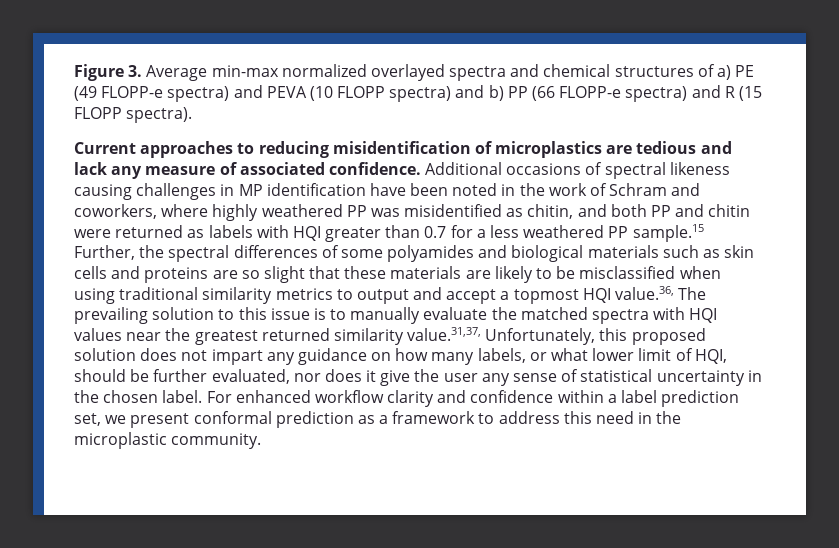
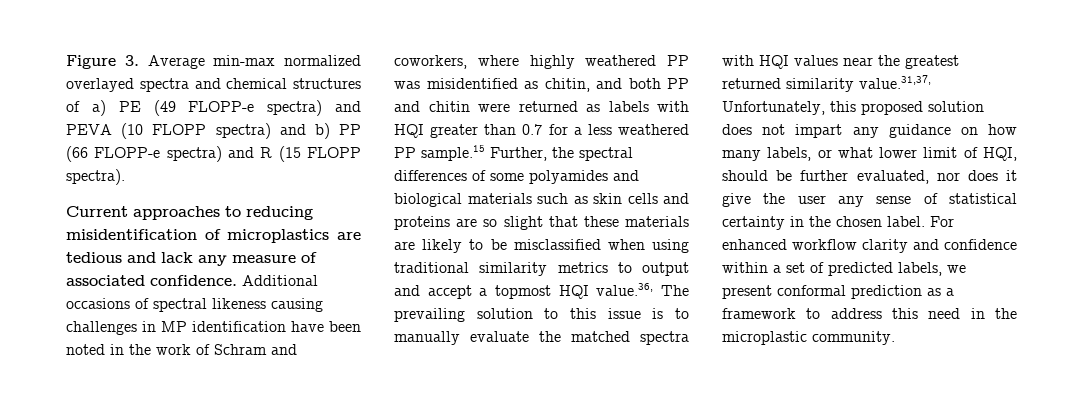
[656,370,745,386] uncertainty -> [722,216,785,230] certainty
[621,390,740,407] [74,413,101,426] label prediction set, -> [786,262,942,276] set of predicted labels,

